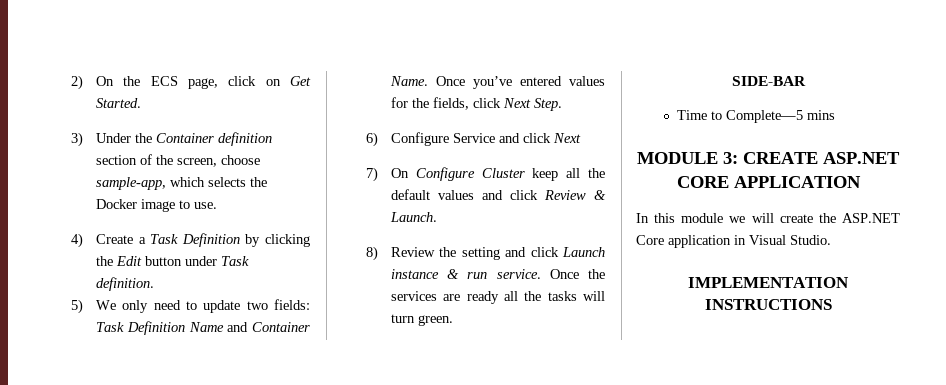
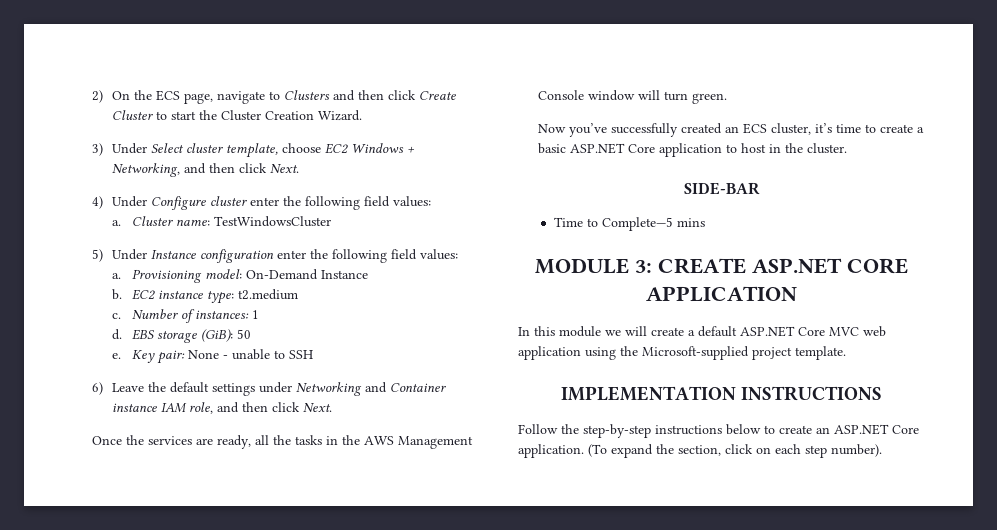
[228,76,312,86] [96,98,142,108] [71,132,273,147] [96,154,261,167] [96,177,268,190] [96,199,218,212] [71,233,310,248] [96,256,250,266] [96,277,155,291] [71,299,311,314] [96,321,310,335] [390,76,605,89] [391,97,563,111] [366,132,582,147] [366,167,605,182] [391,189,606,200] [390,212,438,222] [366,246,605,261] [391,269,541,279] click on Get Started. // 3) Under the Container definition section of the screen, choose sample-app, which selects the Docker image to use. // 4) Create a Task Definition by clicking the Edit button under Task definition. // 5) We only need to update two fields: Task Definition Name and Container Name. Once you’ve entered values for the fields, click Next Step. // 6) Configure Service and click Next // 7) On Configure Cluster keep all the default values and click Review & Launch. // 8) Review the setting and click Launch instance & run service. -> [217,90,457,104] [112,110,363,121] [92,143,416,158] [112,163,300,177] [92,196,432,210] [112,216,332,227] [92,249,459,263] [112,269,369,283] [112,289,299,304] [112,309,260,323] [112,329,252,343] [112,349,314,364] [92,382,447,396] [112,402,333,414] navigate to Clusters and then click Create Cluster to start the Cluster Creation Wizard. // 3) Under Select cluster template, choose EC2 Windows + Networking, and then click Next. // 4) Under Configure cluster enter the following field values: // a. Cluster name: TestWindowsCluster // 5) Under Instance configuration enter the following field values: // a. Provisioning model: On-Demand Instance // b. EC2 instance type: t2.medium // c. Number of instances: 1 // d. EBS storage (GiB): 50 // e. Key pair: None - unable to SSH // 6) Leave the default settings under Networking and Container instance IAM role, and then click Next. //
[466,291,499,304] ready -> [217,435,252,449] ready,
[583,291,605,301] [391,314,454,326] will turn green. -> [326,435,474,449] [538,90,728,104] [538,123,925,137] [538,143,848,157] in the AWS Management Console window will turn green. // Now you’ve successfully created an ECS cluster, it’s time to create a basic ASP.NET Core application to host in the cluster.
[818,213,900,223] [636,235,831,248] [688,277,849,288] [704,299,832,310] the ASP.NET Core application in Visual Studio. // IMPLEMENTATION INSTRUCTIONS -> [688,326,886,337] [518,346,846,360] [560,386,883,401] [518,424,919,438] [518,444,882,458] a default ASP.NET Core MVC web application using the Microsoft-supplied project template. // IMPLEMENTATION INSTRUCTIONS // Follow the step-by-step instructions below to create an ASP.NET Core application. (To expand the section, click on each step number).

